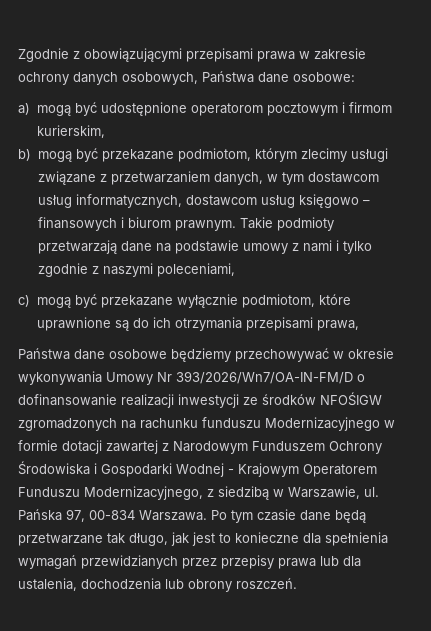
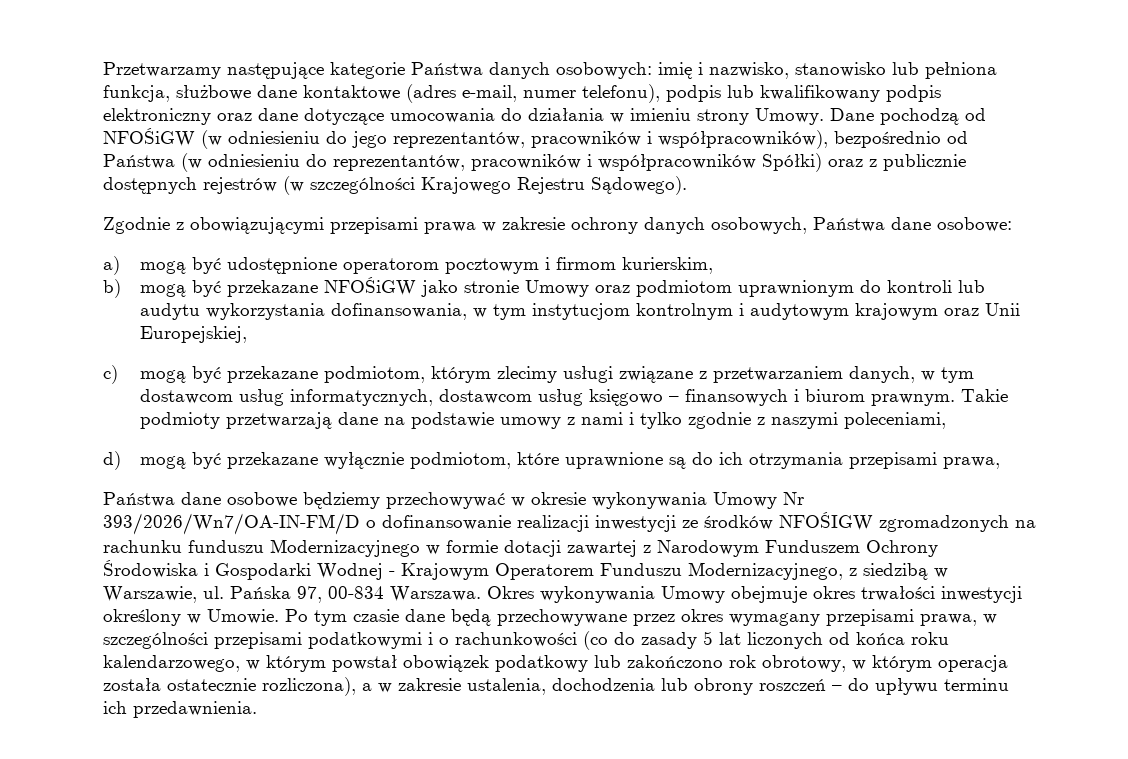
(18, 55) none -> [103,62,997,79] [103,84,941,103] [103,108,986,125] [103,128,968,149] [103,153,966,172] [103,176,687,195] Przetwarzamy następujące kategorie Państwa danych osobowych: imię i nazwisko, stanowisko lub pełniona funkcja, służbowe dane kontaktowe (adres e-mail, numer telefonu), podpis lub kwalifikowany podpis elektroniczny oraz dane dotyczące umocowania do działania w imieniu strony Umowy. Dane pochodzą od NFOŚiGW (w odniesieniu do jego reprezentantów, pracowników i współpracowników), bezpośrednio od Państwa (w odniesieniu do reprezentantów, pracowników i współpracowników Spółki) oraz z publicznie dostępnych rejestrów (w szczególności Krajowego Rejestru Sądowego). //
(174, 155) none -> [323,277,985,297] [139,303,1020,320] [139,326,247,343] [103,365,318,384] NFOŚiGW jako stronie Umowy oraz podmiotom uprawnionym do kontroli lub audytu wykorzystania dofinansowania, w tym instytucjom kontrolnym i audytowym krajowym oraz Unii Europejskiej, // c) mogą być przekazane
[18,295,30,307] c) -> [103,451,121,470] d)
(207, 515) none -> [487,586,1022,603] [103,609,279,626] Okres wykonywania Umowy obejmuje okres trwałości inwestycji określony w Umowie.
[18,532,388,546] [18,555,361,569] [18,578,297,592] przetwarzane tak długo, jak jest to konieczne dla spełnienia wymagań przewidzianych przez przepisy prawa lub dla ustalenia, dochodzenia lub obrony roszczeń. -> [497,609,997,626] [103,631,949,650] [103,655,1008,672] [103,677,1009,696] [103,701,257,718] przechowywane przez okres wymagany przepisami prawa, w szczególności przepisami podatkowymi i o rachunkowości (co do zasady 5 lat liczonych od końca roku kalendarzowego, w którym powstał obowiązek podatkowy lub zakończono rok obrotowy, w którym operacja została ostatecznie rozliczona), a w zakresie ustalenia, dochodzenia lub obrony roszczeń – do upływu terminu ich przedawnienia.

